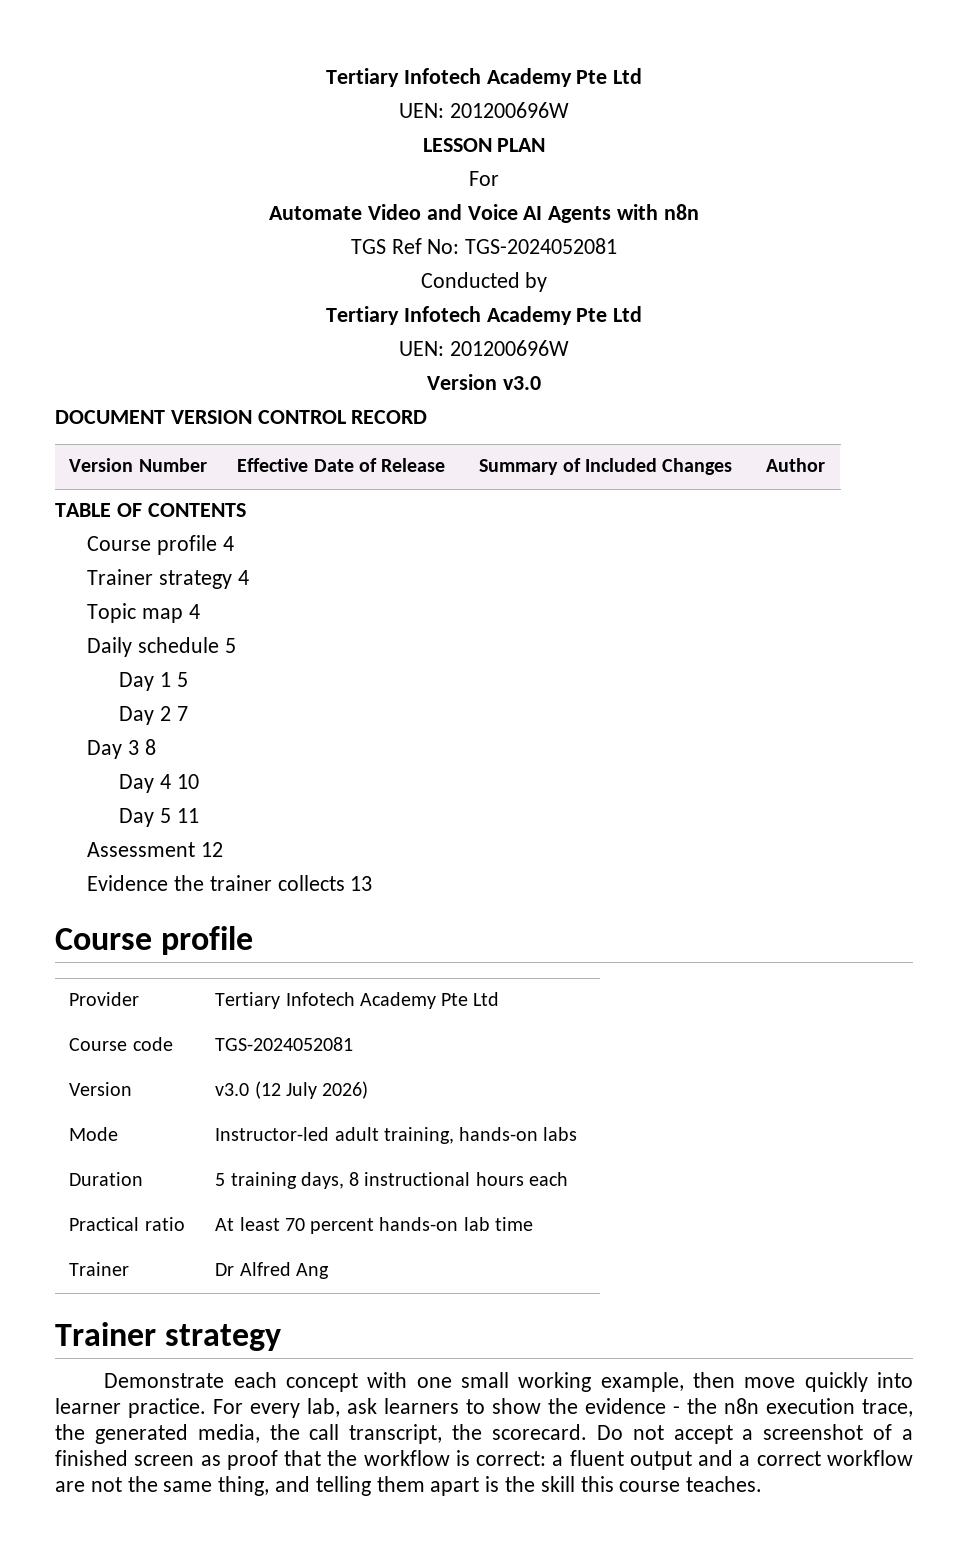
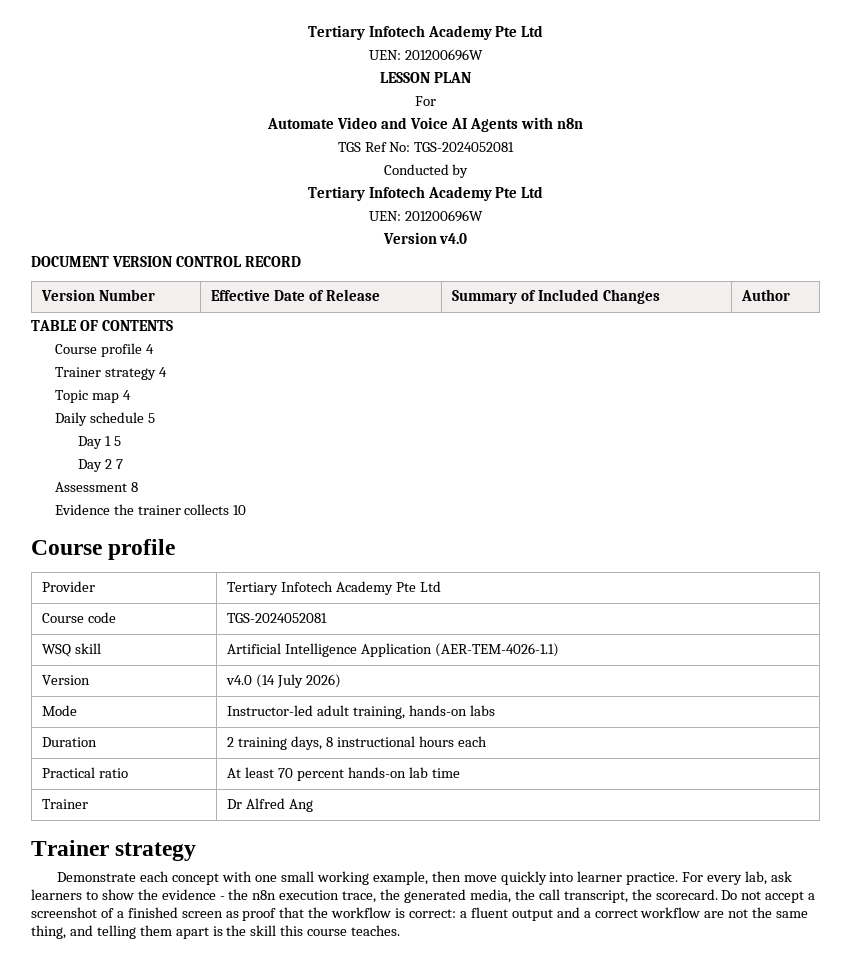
[502,376,541,390] v3.0 -> [439,233,468,244] v4.0
[87,739,156,759] [119,774,199,793] [119,808,199,827] [87,842,223,857] Day 3 8 // Day 4 10 // Day 5 11 // Assessment 12 -> [54,482,138,492] Assessment 8
[350,876,373,891] 13 -> [233,505,247,515] 10
(354, 1044) none -> [42,643,102,657] [227,643,559,657] // WSQ skill | Artificial Intelligence Application (AER-TEM-4026-1.1)
[215,1081,281,1099] v3.0 (12 -> [226,674,276,688] v4.0 (14
[215,1173,226,1186] 5 -> [227,737,235,747] 2

